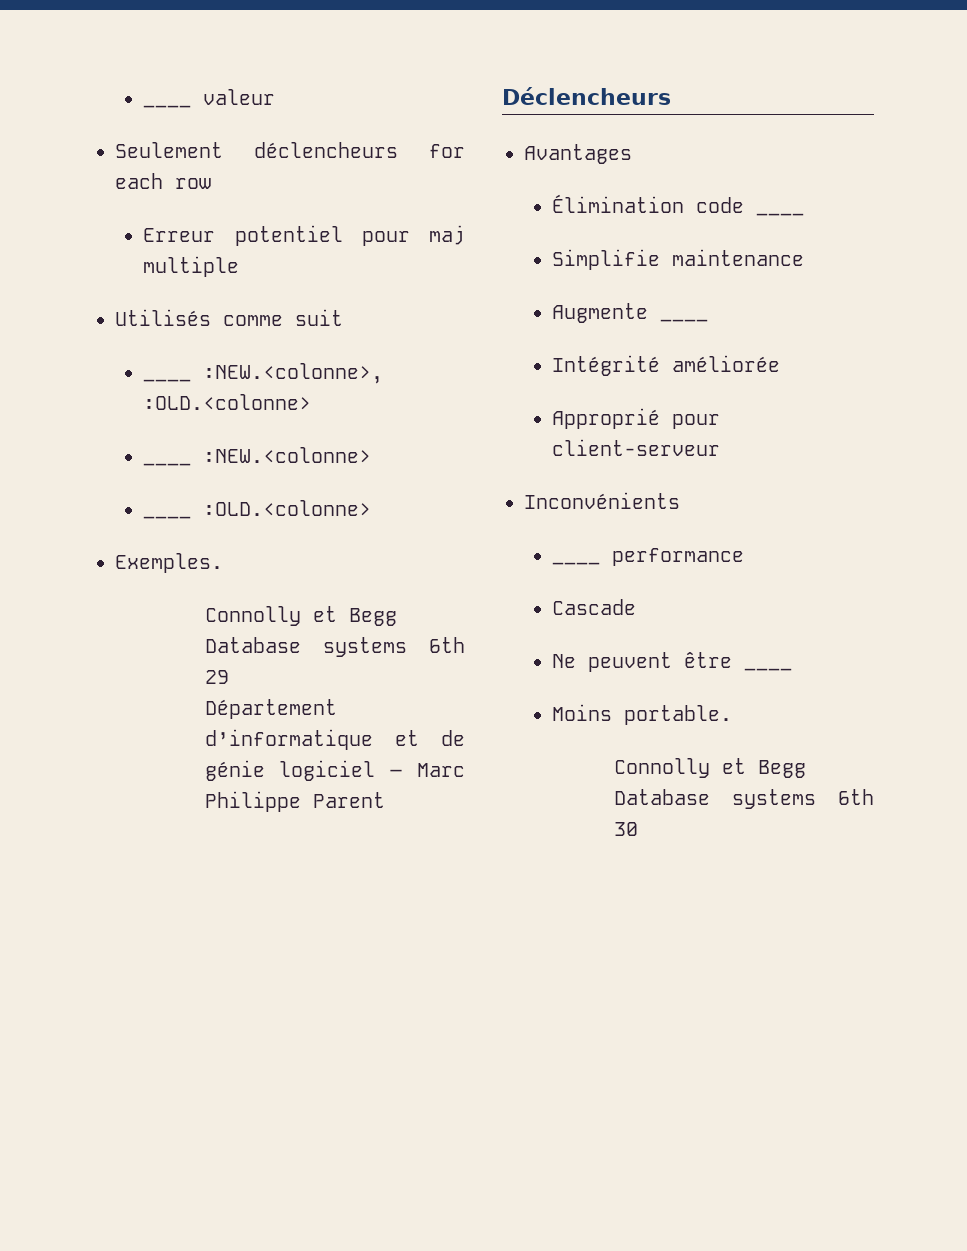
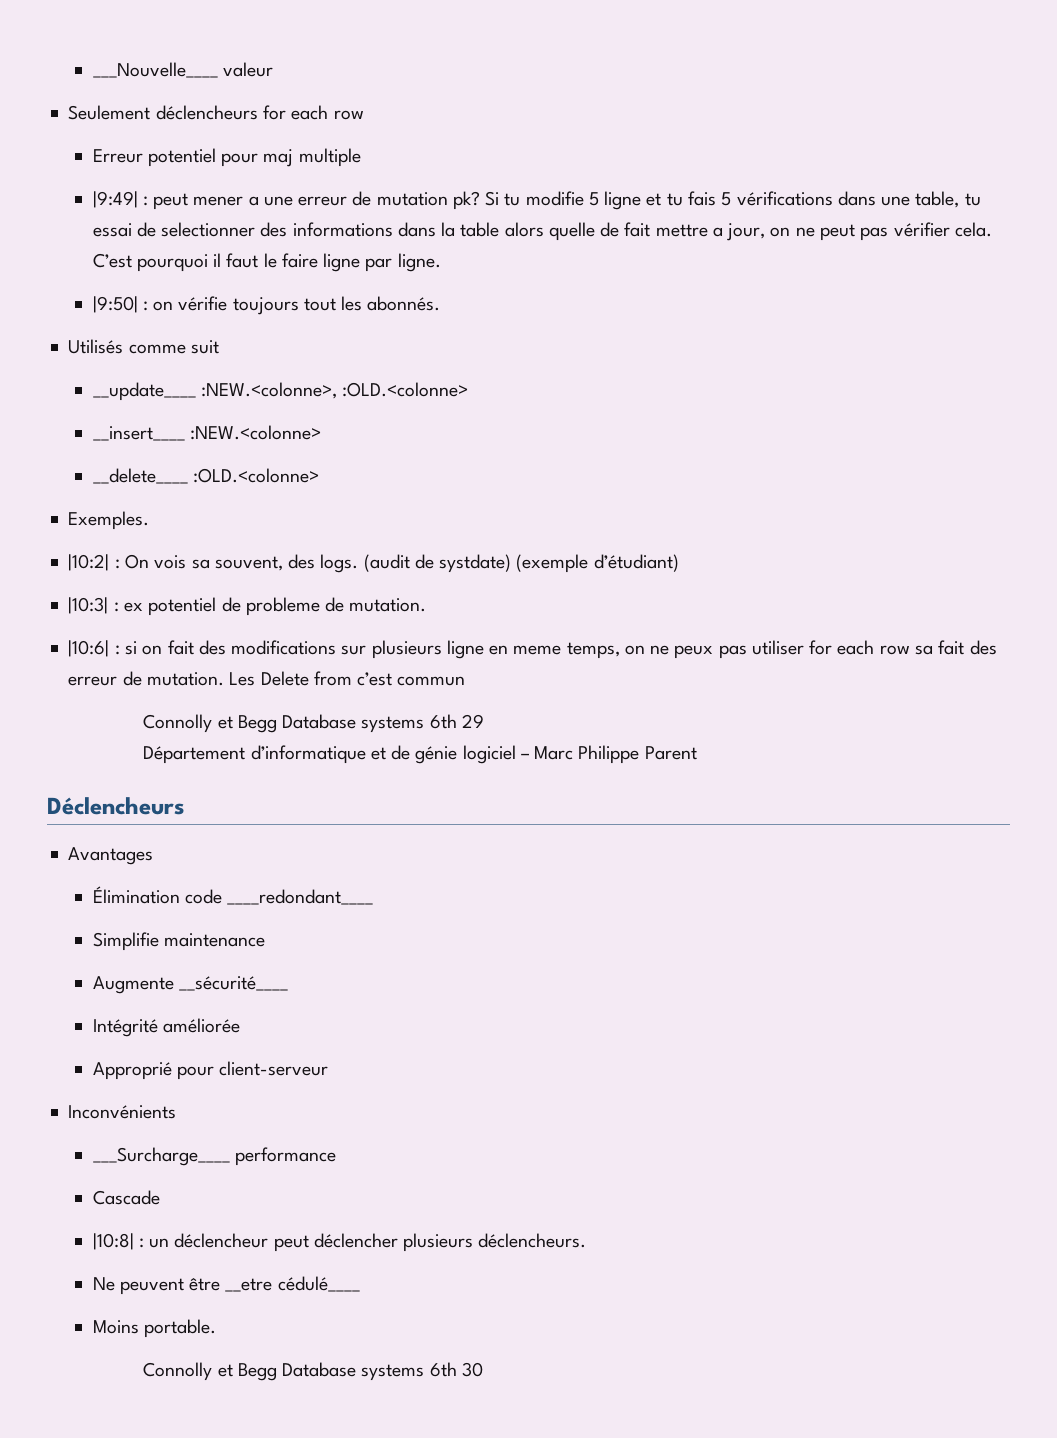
[143,105,192,108] ____ -> [92,62,218,78] ___Nouvelle____
(240, 266) none -> [92,191,981,210] [92,222,992,241] [92,253,441,272] [92,296,441,315] // |9:49| : peut mener a une erreur de mutation pk? Si tu modifie 5 ligne et tu fais 5 vérifications dans une table, tu essai de selectionner des informations dans la table alors quelle de fait mettre a jour, on ne peut pas vérifier cela. C’est pourquoi il faut le faire ligne par ligne. // |9:50| : on vérifie toujours tout les abonnés.
[143,379,192,382] ____ -> [92,382,196,401] __update____
[143,463,192,466] ____ -> [92,426,185,441] __insert____
[143,516,192,519] ____ -> [92,468,188,484] __delete____
(223, 563) none -> [68,554,679,573] [68,597,427,616] [68,640,997,659] [68,671,466,686] // |10:2| : On vois sa souvent, des logs. (audit de systdate) (exemple d’étudiant) // |10:3| : ex potentiel de probleme de mutation. // |10:6| : si on fait des modifications sur plusieurs ligne en meme temps, on ne peux pas utiliser for each row sa fait des erreur de mutation. Les Delete from c’est commun
[756,213,805,216] ____ -> [227,889,374,905] ____redondant____
[660,319,709,322] ____ -> [178,976,288,991] __sécurité____
[552,562,601,565] ____ -> [92,1147,230,1166] ___Surcharge____
(637, 607) none -> [92,1233,587,1252] // |10:8| : un déclencheur peut déclencher plusieurs déclencheurs.
[744,668,793,671] ____ -> [225,1276,360,1292] __etre cédulé____

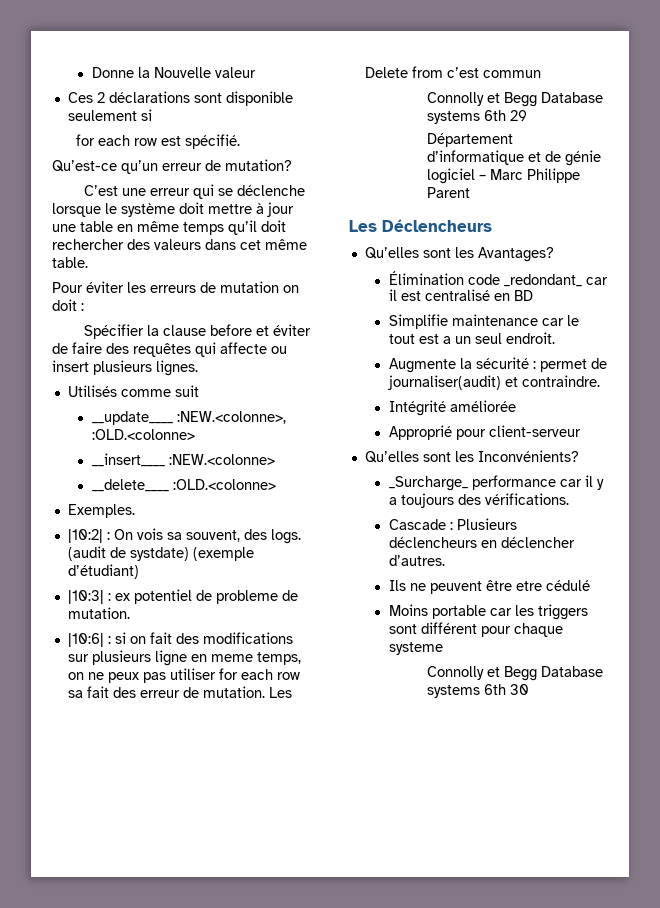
[92,62,273,78] [68,105,364,120] [92,148,361,167] [92,191,981,210] [92,222,992,241] [92,253,441,272] [92,296,441,315] ___Nouvelle____ valeur // Seulement déclencheurs for each row // Erreur potentiel pour maj multiple // |9:49| : peut mener a une erreur de mutation pk? Si tu modifie 5 ligne et tu fais 5 vérifications dans une table, tu essai de selectionner des informations dans la table alors quelle de fait mettre a jour, on ne peut pas vérifier cela. C’est pourquoi il faut le faire ligne par ligne. // |9:50| : on vérifie toujours tout les abonnés. -> [91,67,256,78] [67,91,293,106] [67,109,152,121] [75,134,240,149] [52,159,292,174] [84,184,306,199] [52,202,294,217] [52,220,286,235] [52,239,307,250] [52,257,88,268] [52,281,299,293] [52,299,84,311] [84,324,312,339] [52,342,287,357] [52,360,198,376] Donne la Nouvelle valeur // Ces 2 déclarations sont disponible seulement si // for each row est spécifié. // Qu’est-ce qu’un erreur de mutation? // C’est une erreur qui se déclenche lorsque le système doit mettre à jour une table en même temps qu’il doit rechercher des valeurs dans cet même table. // Pour éviter les erreurs de mutation on doit : // Spécifier la clause before et éviter de faire des requêtes qui affecte ou insert plusieurs lignes.
(697, 753) none -> [349,220,377,232] Les
[68,847,154,865] [92,886,374,905] [92,932,265,951] [92,976,288,994] Avantages // Élimination code ____redondant____ // Simplifie maintenance // Augmente __sécurité____ -> [364,247,554,262] [388,271,608,287] [388,289,533,301] [388,314,579,329] [388,332,555,344] [388,357,607,373] [387,375,600,390] Qu’elles sont les Avantages? // Élimination code _redondant_ car il est centralisé en BD // Simplifie maintenance car le tout est a un seul endroit. // Augmente la sécurité : permet de journaliser(audit) et contraindre.
[68,1105,177,1119] [92,1147,336,1166] [92,1190,160,1205] [92,1233,587,1252] [92,1276,360,1295] [92,1319,216,1338] Inconvénients // ___Surcharge____ performance // Cascade // |10:8| : un déclencheur peut déclencher plusieurs déclencheurs. // Ne peuvent être __etre cédulé____ // Moins portable. -> [364,450,579,463] [388,475,604,491] [388,493,569,508] [388,518,517,530] [388,537,575,548] [388,555,445,566] [388,580,590,594] [388,604,588,620] [388,622,563,637] [388,642,443,655] Qu’elles sont les Inconvénients? // _Surcharge_ performance car il y a toujours des vérifications. // Cascade : Plusieurs déclencheurs en déclencher d’autres. // Ils ne peuvent être etre cédulé // Moins portable car les triggers sont différent pour chaque systeme

